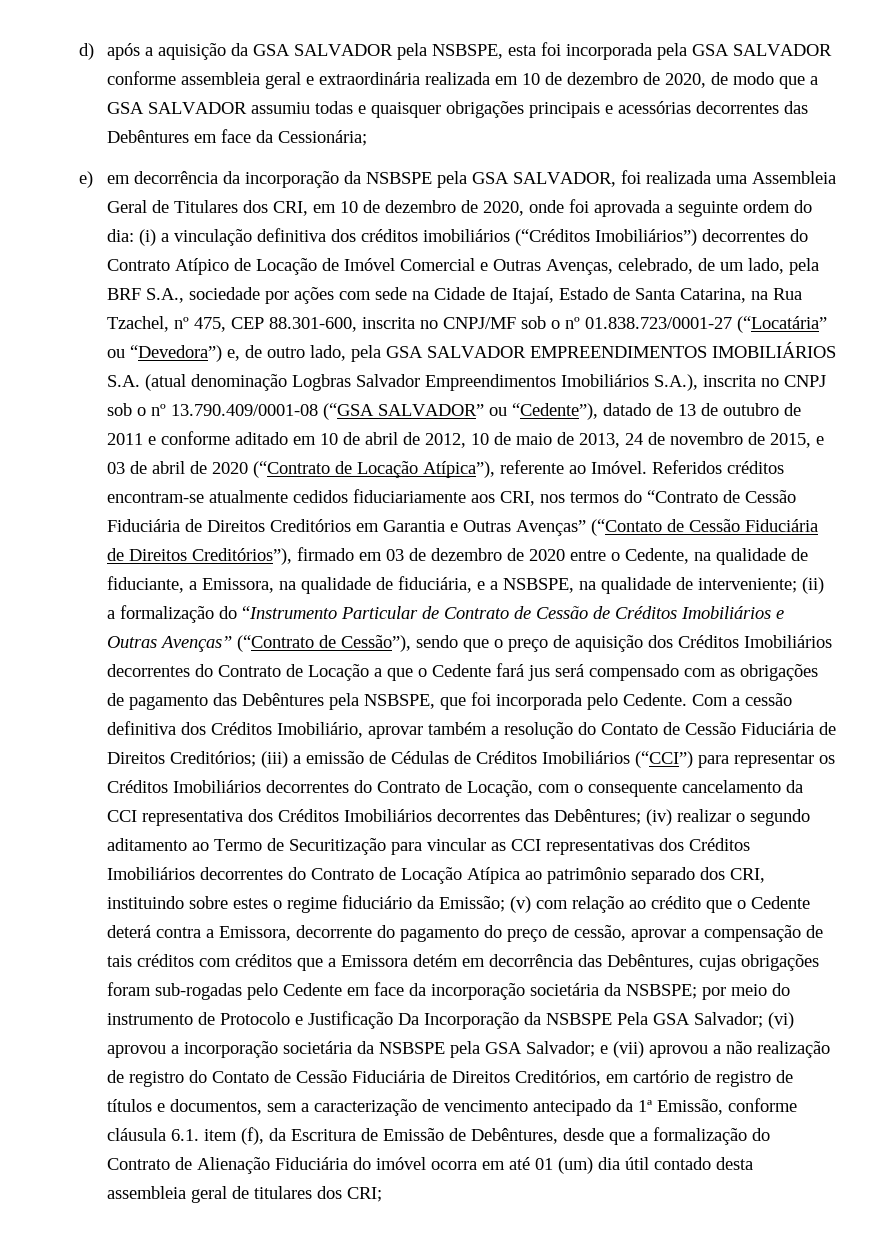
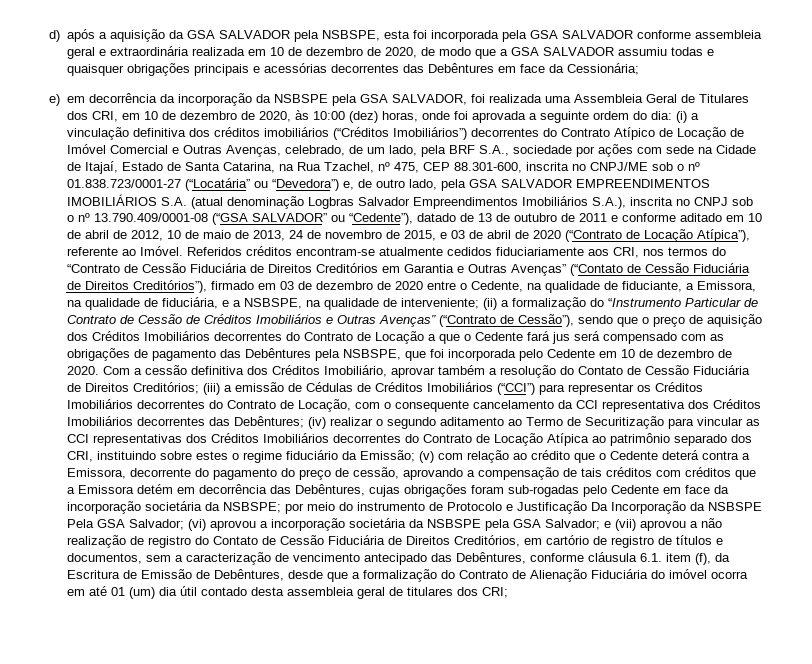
(525, 208) none -> [294,110,418,123] às 10:00 (dez) horas,
[443,317,517,329] CNPJ/MF -> [589,162,648,171] CNPJ/ME
[623,693,688,706] Cedente. -> [546,349,732,358] [66,366,99,375] Cedente em 10 de dezembro de 2020.
[631,929,687,942] aprovar -> [402,468,463,480] aprovando
[616,1099,724,1115] da 1ª Emissão, -> [430,552,526,564] das Debêntures,

